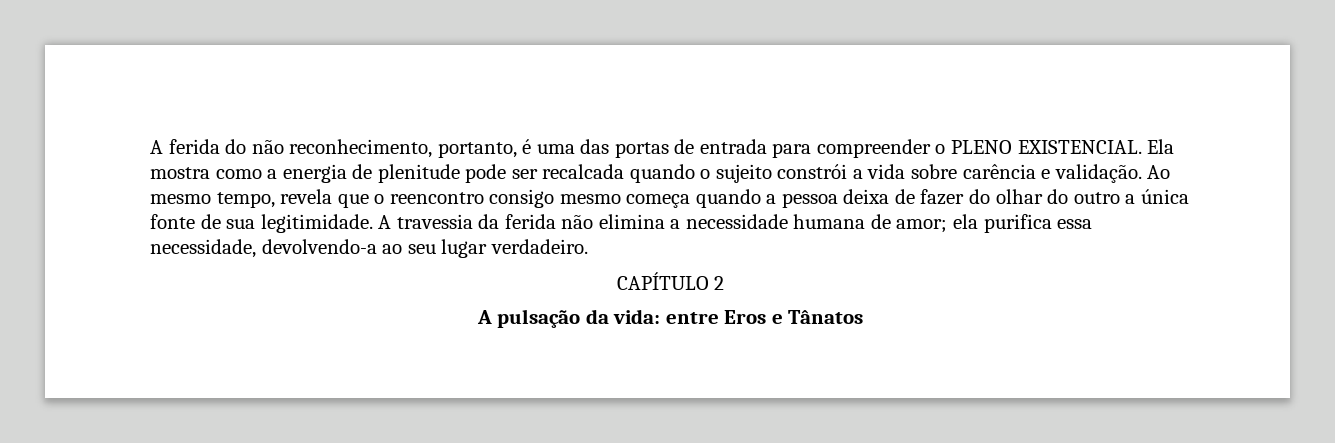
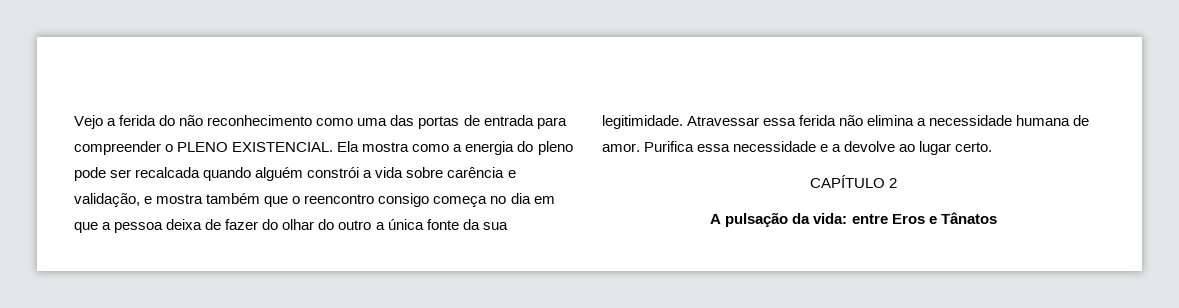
[150,140,163,154] A -> [74,115,117,129] Vejo a
[289,139,532,158] reconhecimento, portanto, é -> [207,115,354,126] reconhecimento como
[352,164,460,183] de plenitude -> [517,141,573,155] do pleno
[700,164,772,183] o sujeito -> [255,167,304,181] alguém
[1054,164,1171,183] [150,189,761,208] validação. Ao mesmo tempo, revela que o reencontro consigo mesmo começa quando -> [74,193,555,207] [74,222,98,233] validação, e mostra também que o reencontro consigo começa no dia em que
[200,214,221,229] de -> [462,219,480,230] da
[378,214,500,229] A travessia da -> [687,116,797,126] Atravessar essa
[896,214,1093,233] [150,239,588,258] amor; ela purifica essa necessidade, devolvendo-a ao seu lugar verdadeiro. -> [602,141,993,155] amor. Purifica essa necessidade e a devolve ao lugar certo.

